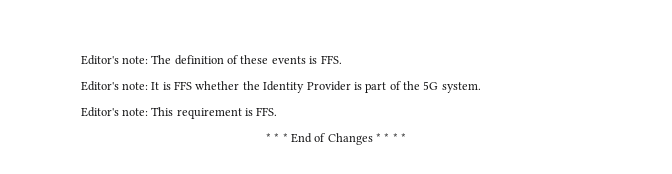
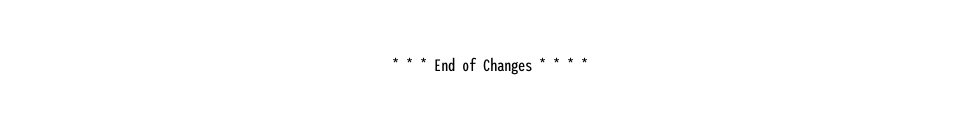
[80,55,342,65] [80,81,481,93] [80,107,278,119] Editor's note: The definition of these events is FFS. // Editor's note: It is FFS whether the Identity Provider is part of the 5G system. // Editor's note: This requirement is FFS. // -> (392, 64) none

